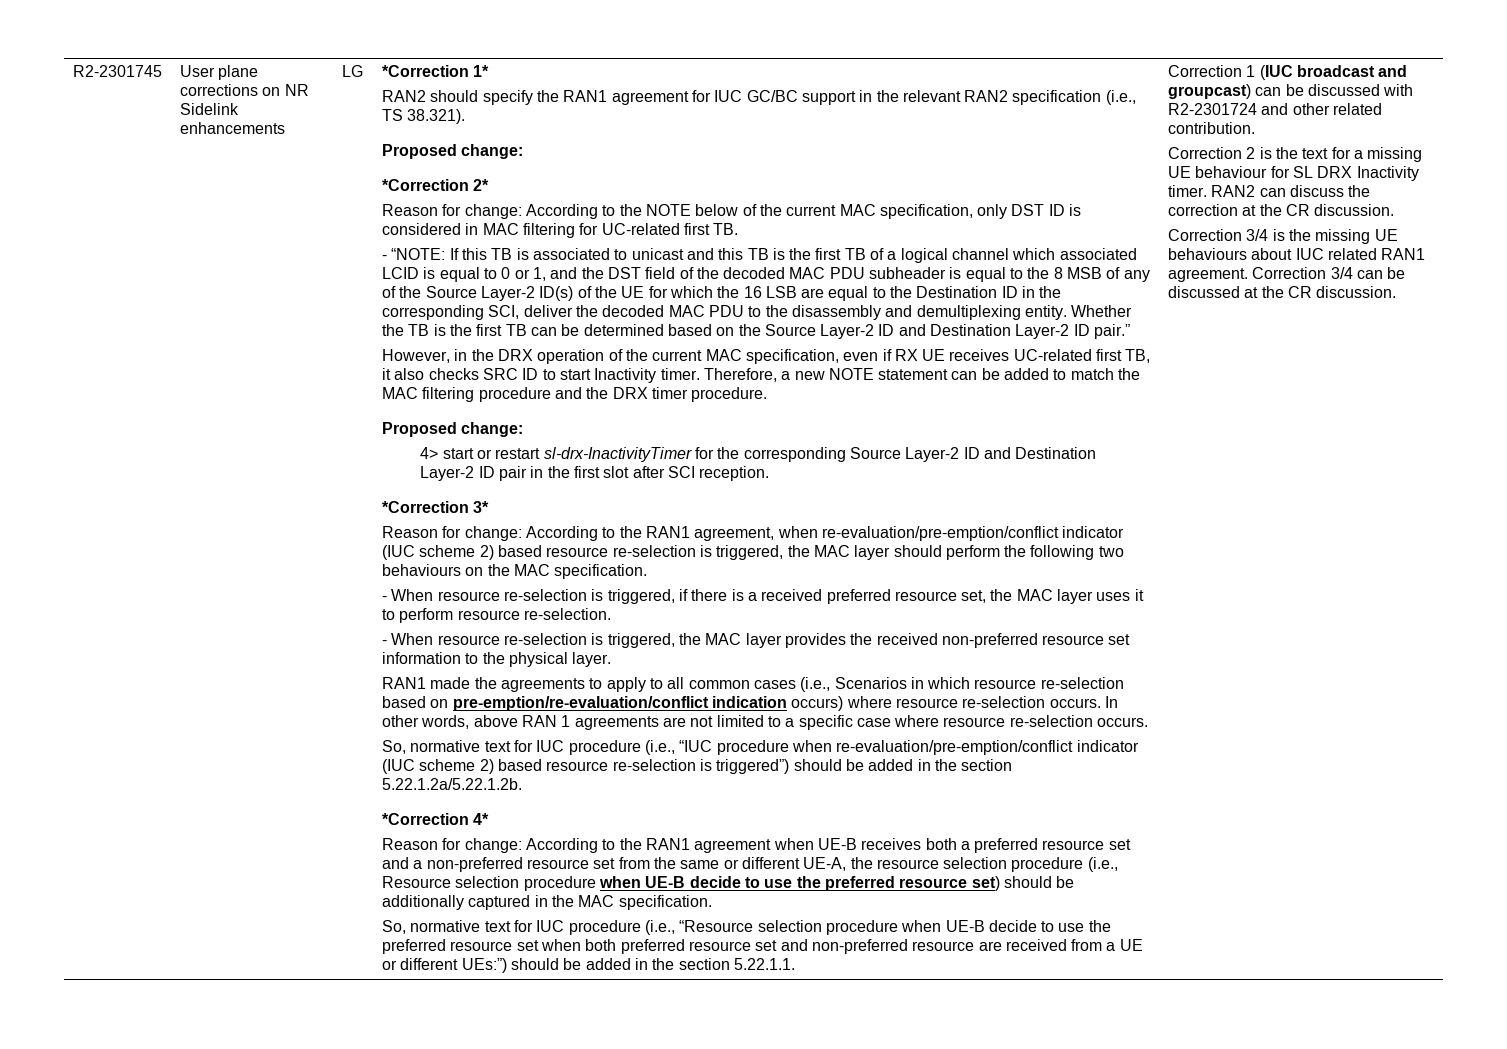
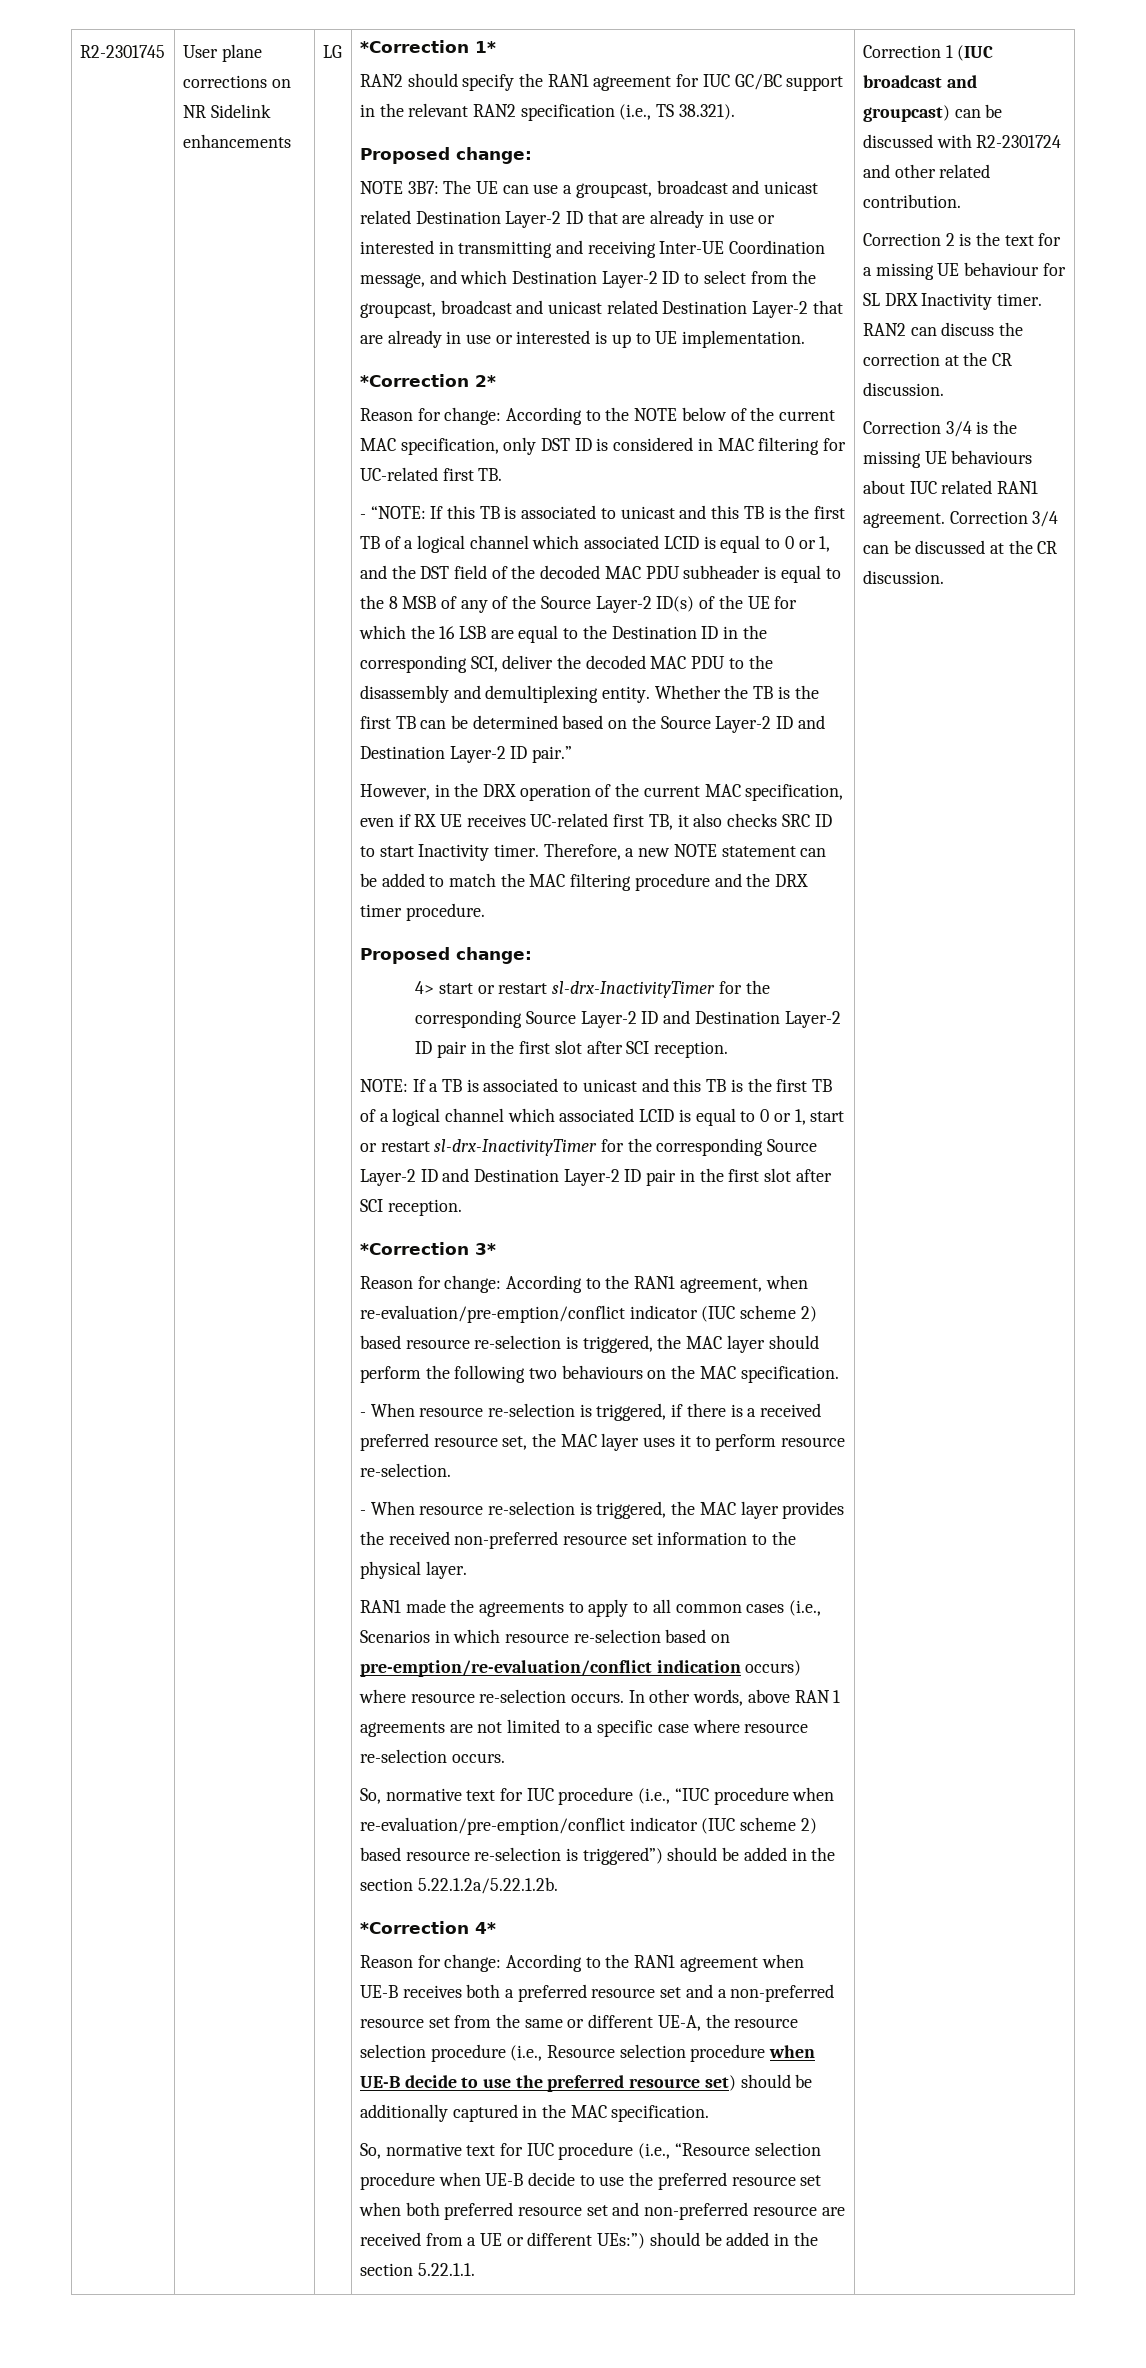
(524, 151) none -> [359,180,819,198] [359,210,776,228] [359,240,826,258] [359,270,817,288] [359,300,843,318] [359,330,806,348] // NOTE 3B7: The UE can use a groupcast, broadcast and unicast related Destination Layer-2 ID that are already in use or interested in transmitting and receiving Inter-UE Coordination message, and which Destination Layer-2 ID to select from the groupcast, broadcast and unicast related Destination Layer-2 that are already in use or interested is up to UE implementation.
(770, 473) none -> [359,1078,832,1092] [359,1108,845,1126] [359,1138,818,1156] [359,1168,832,1186] [359,1199,462,1216] // NOTE: If a TB is associated to unicast and this TB is the first TB of a logical channel which associated LCID is equal to 0 or 1, start or restart sl-drx-InactivityTimer for the corresponding Source Layer-2 ID and Destination Layer-2 ID pair in the first slot after SCI reception.

